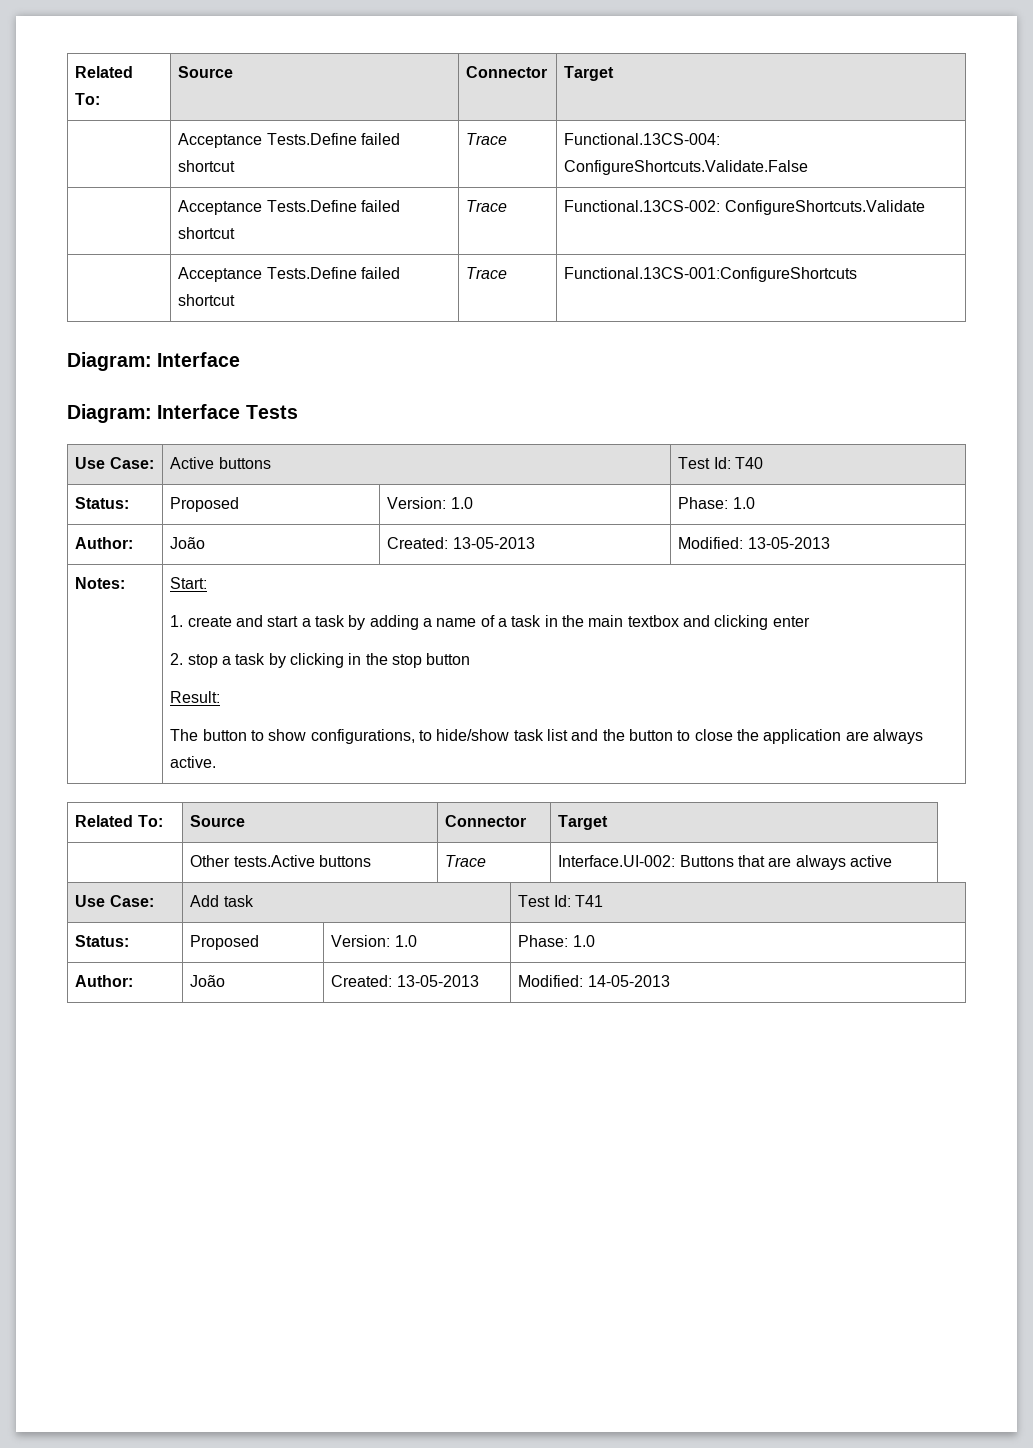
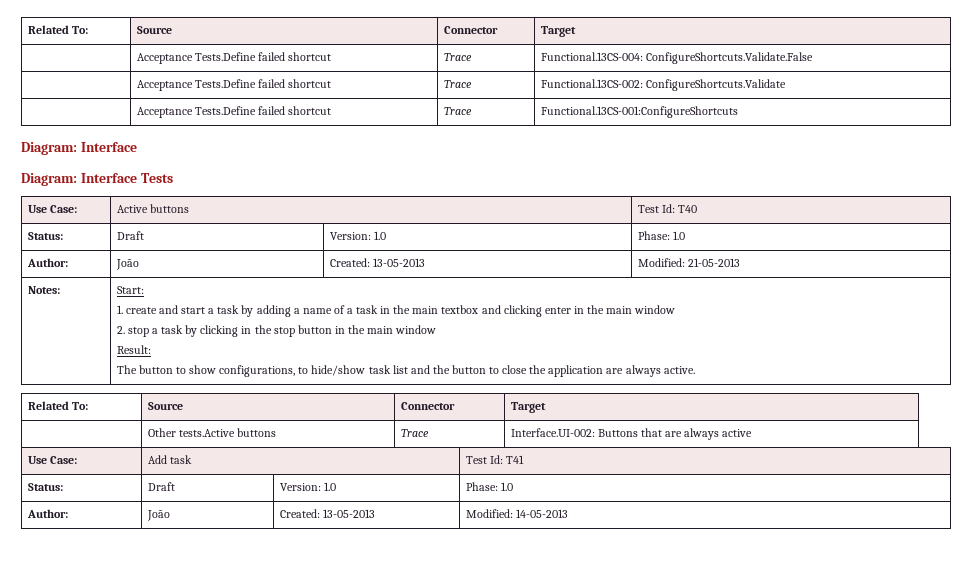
[170,497,240,512] [387,497,473,509] [678,497,755,509] [75,537,134,549] [170,537,206,549] [387,537,535,549] [678,537,830,549] Proposed | Version: 1.0 | Phase: 1.0 // Author: | João | Created: 13-05-2013 | Modified: 13-05-2013 -> [116,231,144,240] [329,231,386,240] [637,231,685,240] [26,258,68,267] [115,259,139,270] [329,258,425,267] [637,258,740,267] Draft | Version: 1.0 | Phase: 1.0 // Author: | João | Created: 13-05-2013 | Modified: 21-05-2013
(810, 621) none -> [573,305,676,314] in the main window
(471, 659) none -> [334,325,437,334] in the main window
[190,935,260,950] Proposed -> [147,482,175,491] Draft

